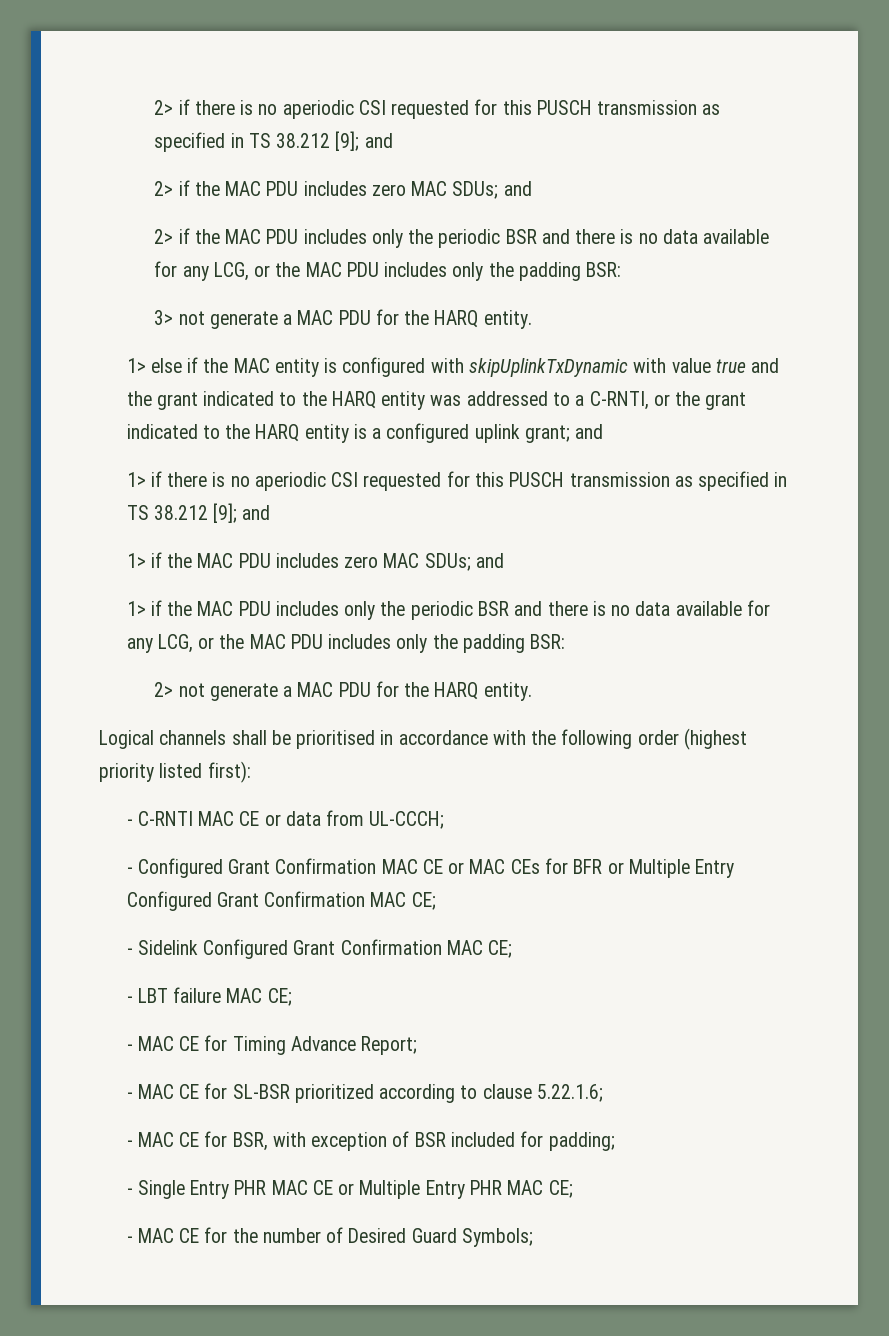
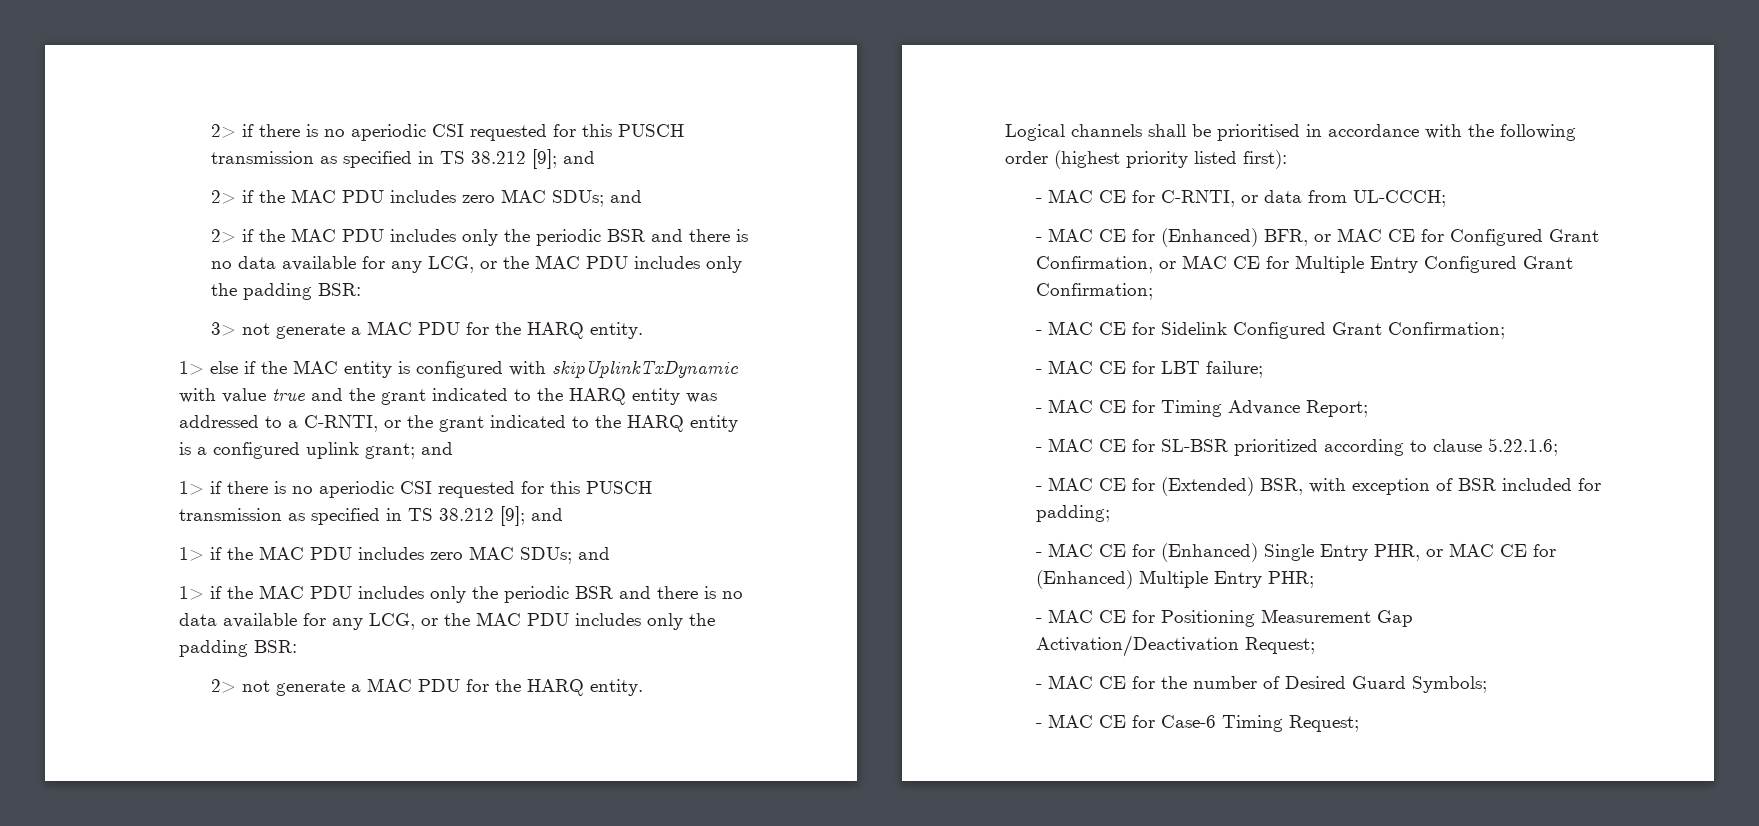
[137,811,260,826] C-RNTI MAC CE -> [1048,189,1236,207] MAC CE for C-RNTI,
[137,858,735,878] [126,891,436,911] [126,939,513,959] [126,987,292,1006] Configured Grant Confirmation MAC CE or MAC CEs for BFR or Multiple Entry Configured Grant Confirmation MAC CE; // - Sidelink Configured Grant Confirmation MAC CE; // - LBT failure MAC CE; -> [1048,228,1600,247] [1036,255,1574,273] [1036,283,1154,300] [1036,321,1506,339] [1036,360,1264,378] MAC CE for (Enhanced) BFR, or MAC CE for Configured Grant Confirmation, or MAC CE for Multiple Entry Configured Grant Confirmation; // - MAC CE for Sidelink Configured Grant Confirmation; // - MAC CE for LBT failure;
(228, 1139) none -> [1161,477,1255,496] (Extended)
[137,1180,573,1199] Single Entry PHR MAC CE or Multiple Entry PHR MAC CE; -> [1048,543,1557,562] [1036,570,1315,589] [1036,609,1414,627] [1036,635,1316,657] MAC CE for (Enhanced) Single Entry PHR, or MAC CE for (Enhanced) Multiple Entry PHR; // - MAC CE for Positioning Measurement Gap Activation/Deactivation Request;
(534, 1237) none -> [1036,714,1360,732] // - MAC CE for Case-6 Timing Request;

